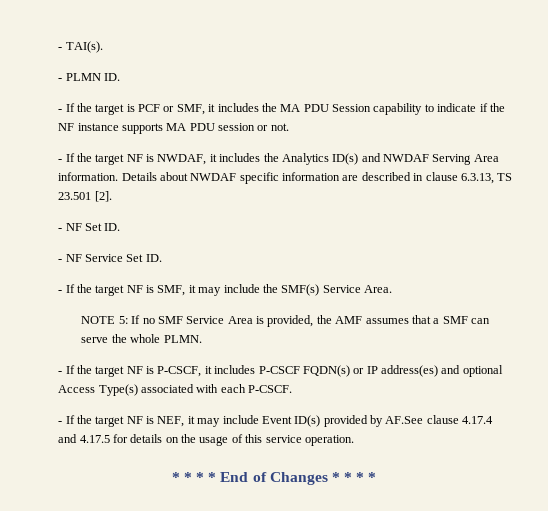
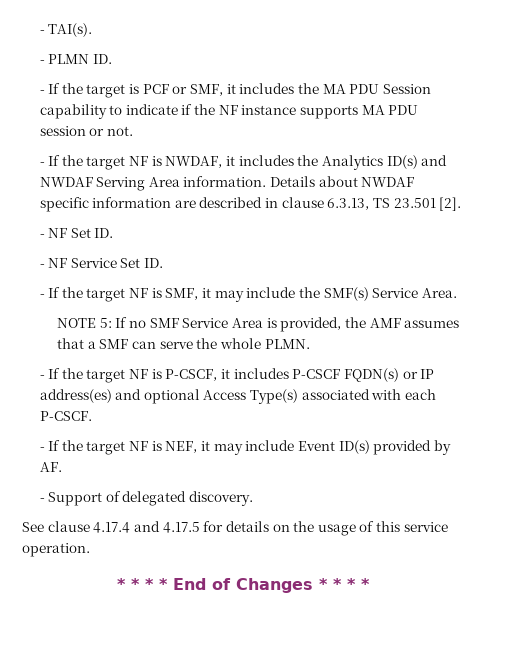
[385,416,424,424] AF.See -> [39,462,62,472] [39,491,254,506] [22,522,44,532] AF. // - Support of delegated discovery. // See

